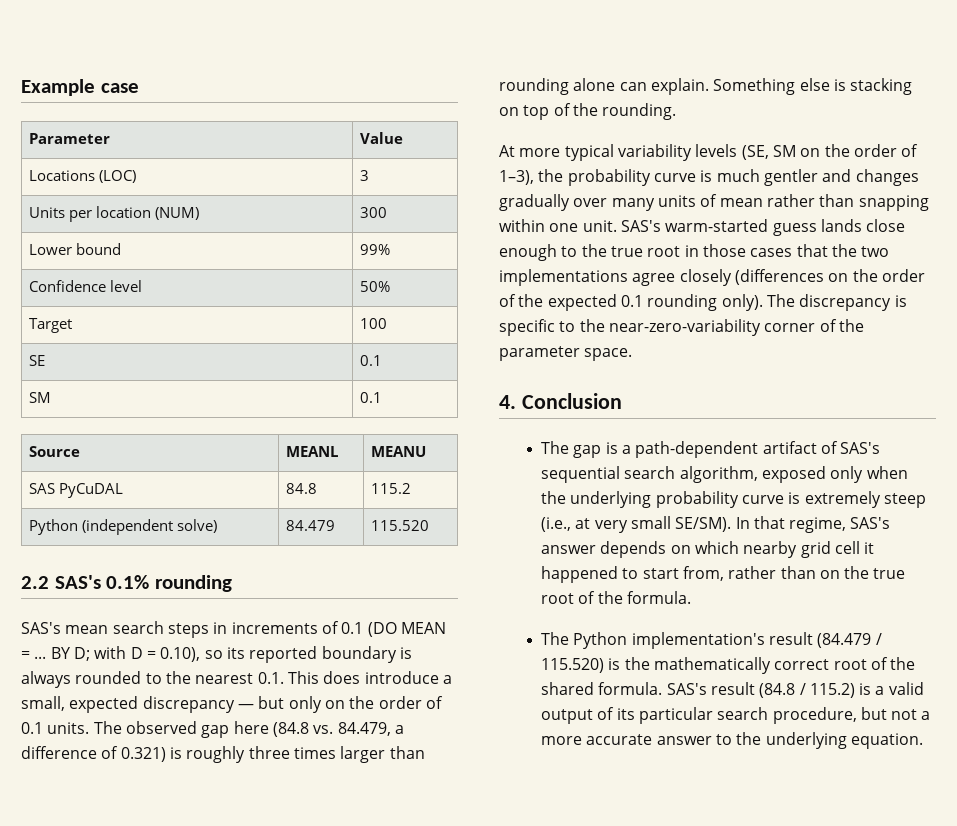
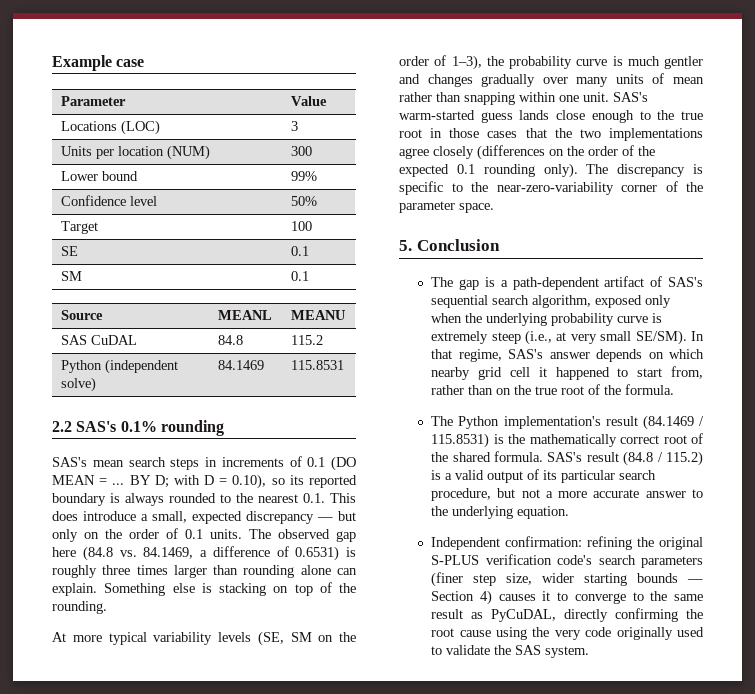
[58,483,123,498] PyCuDAL -> [90,335,137,345] CuDAL
[285,520,335,531] [370,520,429,531] 84.479 | 115.520 -> [217,360,264,370] [290,360,344,370] 84.1469 | 115.8531
[337,722,391,736] 84.479, -> [143,547,194,559] 84.1469,
[120,747,166,762] 0.321) -> [295,546,340,561] 0.6531)
[499,395,516,409] 4. -> [399,240,412,251] 5.
[817,633,882,648] [540,658,604,673] (84.479 / 115.520) -> [642,415,704,430] [431,433,490,448] (84.1469 / 115.8531)
(923, 741) none -> [431,536,703,550] [431,554,703,568] [431,572,703,587] [431,590,703,605] [431,608,703,622] [431,627,704,640] [431,645,590,658] // Independent confirmation: refining the original S-PLUS verification code's search parameters (finer step size, wider starting bounds — Section 4) causes it to converge to the same result as PyCuDAL, directly confirming the root cause using the very code originally used to validate the SAS system.

